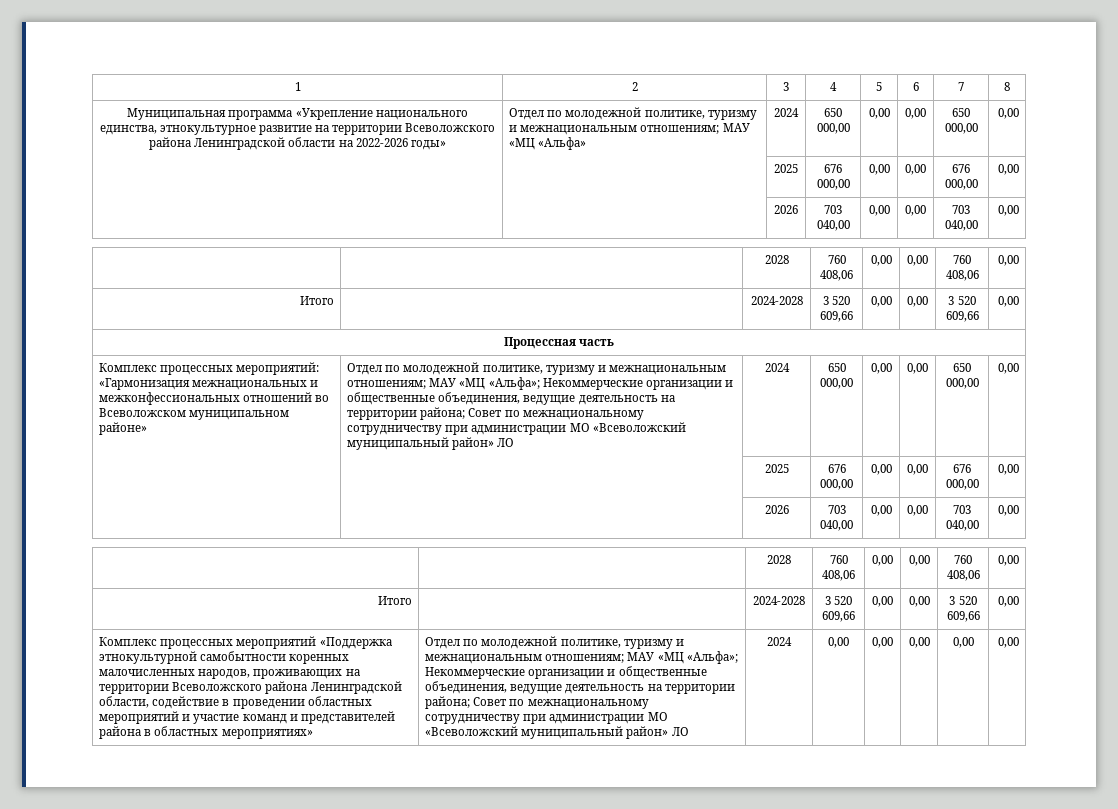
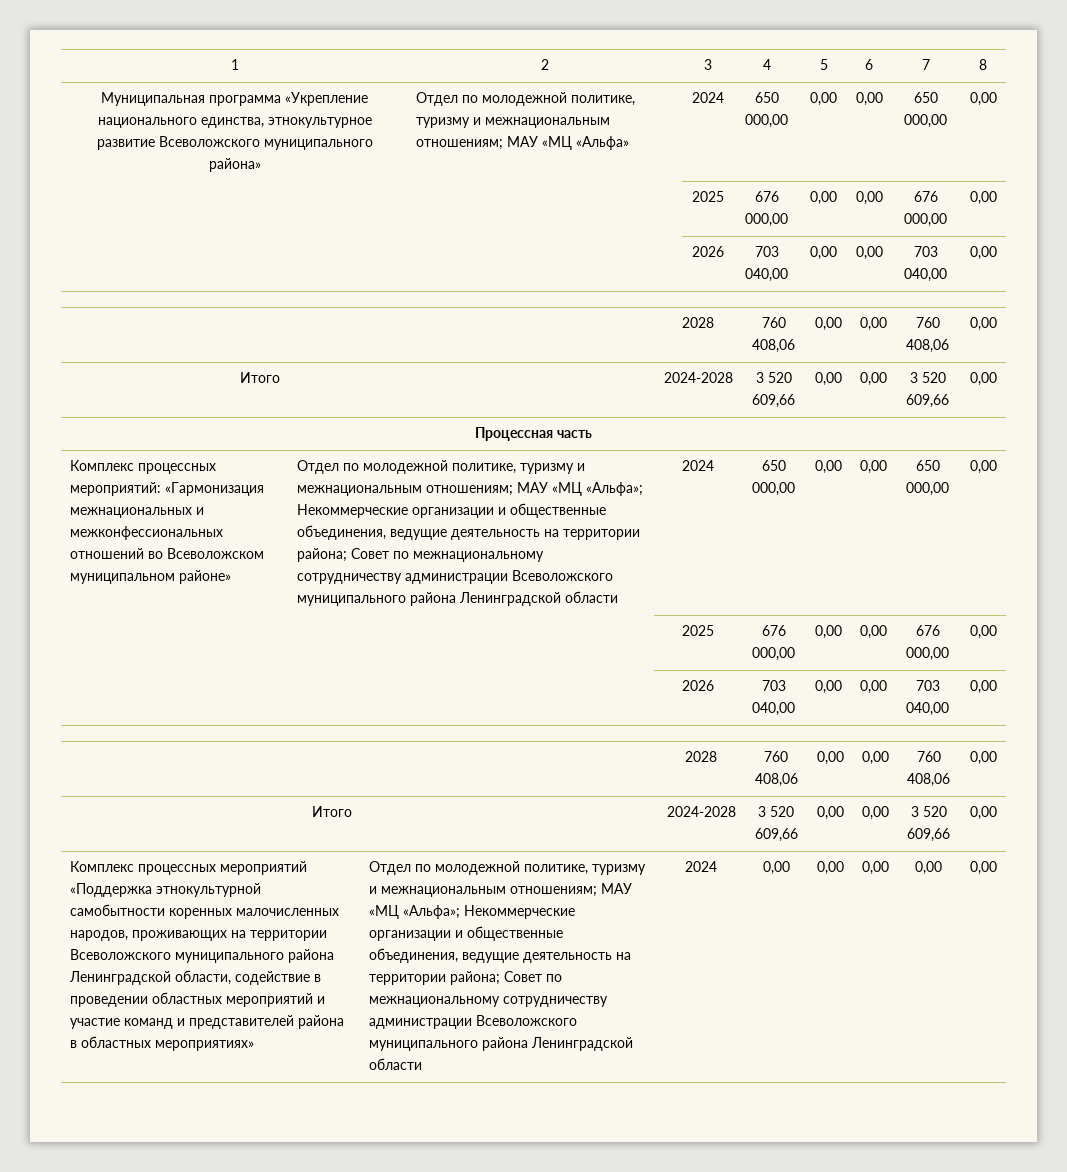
[315,123,496,135] [149,137,446,150] на территории Всеволожского района Ленинградской области на 2022-2026 годы» -> [158,136,373,150] [208,158,261,172] Всеволожского муниципального района»
[445,422,686,435] [347,437,515,450] при администрации МО «Всеволожский муниципальный район» ЛО -> [404,570,613,584] [296,591,618,606] администрации Всеволожского муниципального района Ленинградской области
(263, 686) none -> [174,952,284,963] муниципального
[523,712,668,724] [425,726,689,739] при администрации МО «Всеволожский муниципальный район» ЛО -> [368,1015,577,1029] [368,1037,633,1051] [368,1058,422,1070] администрации Всеволожского муниципального района Ленинградской области

